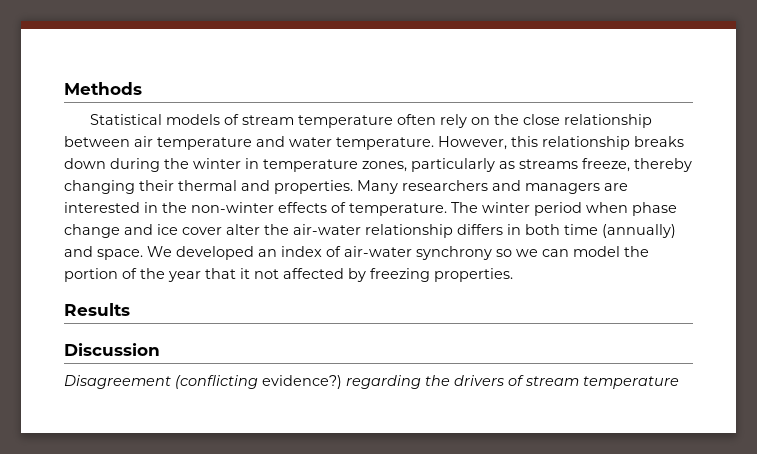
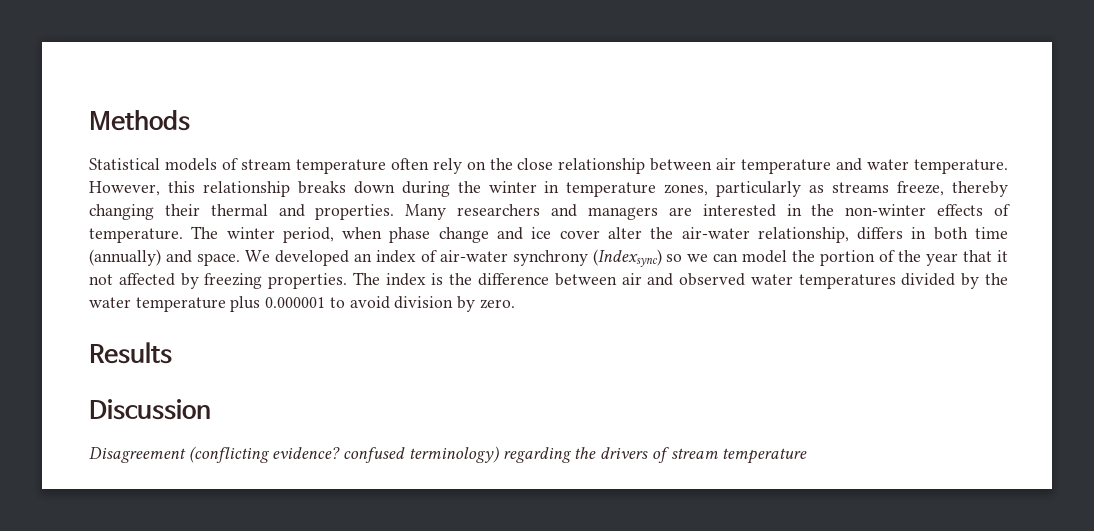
[534,202,582,216] period -> [282,227,334,243] period,
[365,224,453,238] relationship -> [757,227,849,243] relationship,
(492, 253) none -> [592,249,662,267] (Indexsync)
(513, 275) none -> [352,272,1009,289] [89,296,515,312] The index is the difference between air and observed water temperatures divided by the water temperature plus 0.000001 to avoid division by zero.
[262,375,342,389] evidence?) -> [272,446,499,463] evidence? confused terminology)

